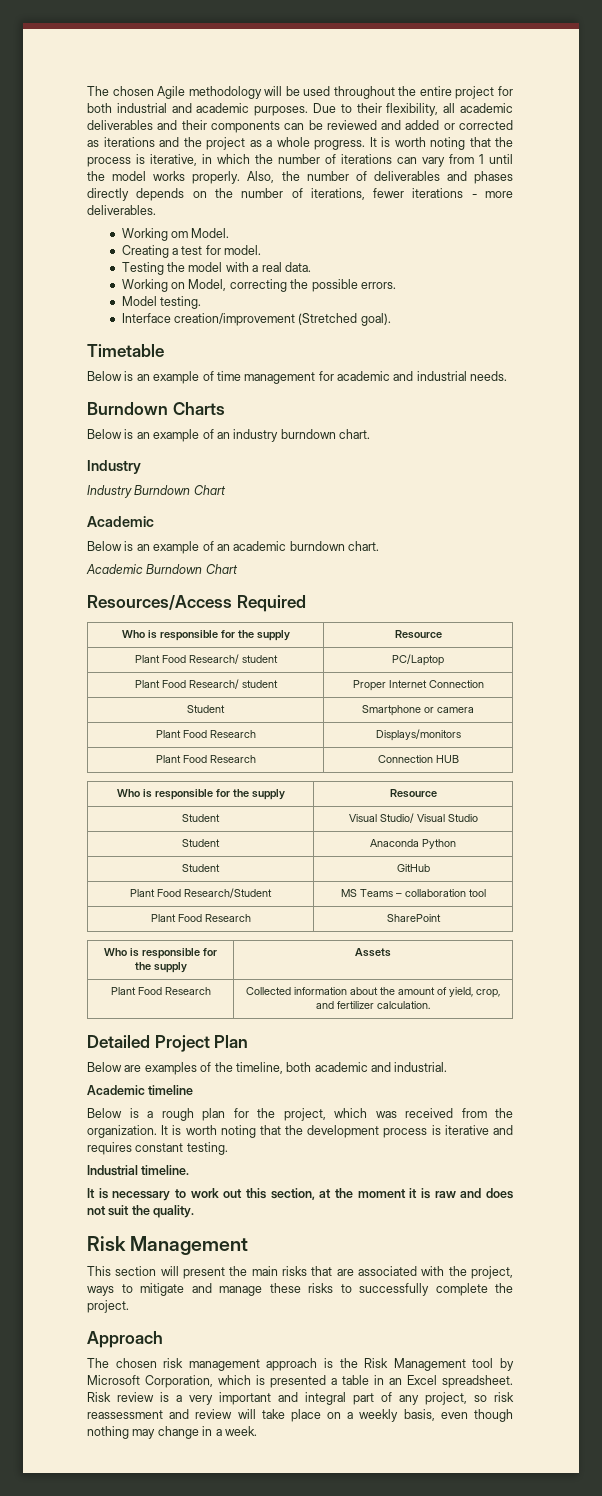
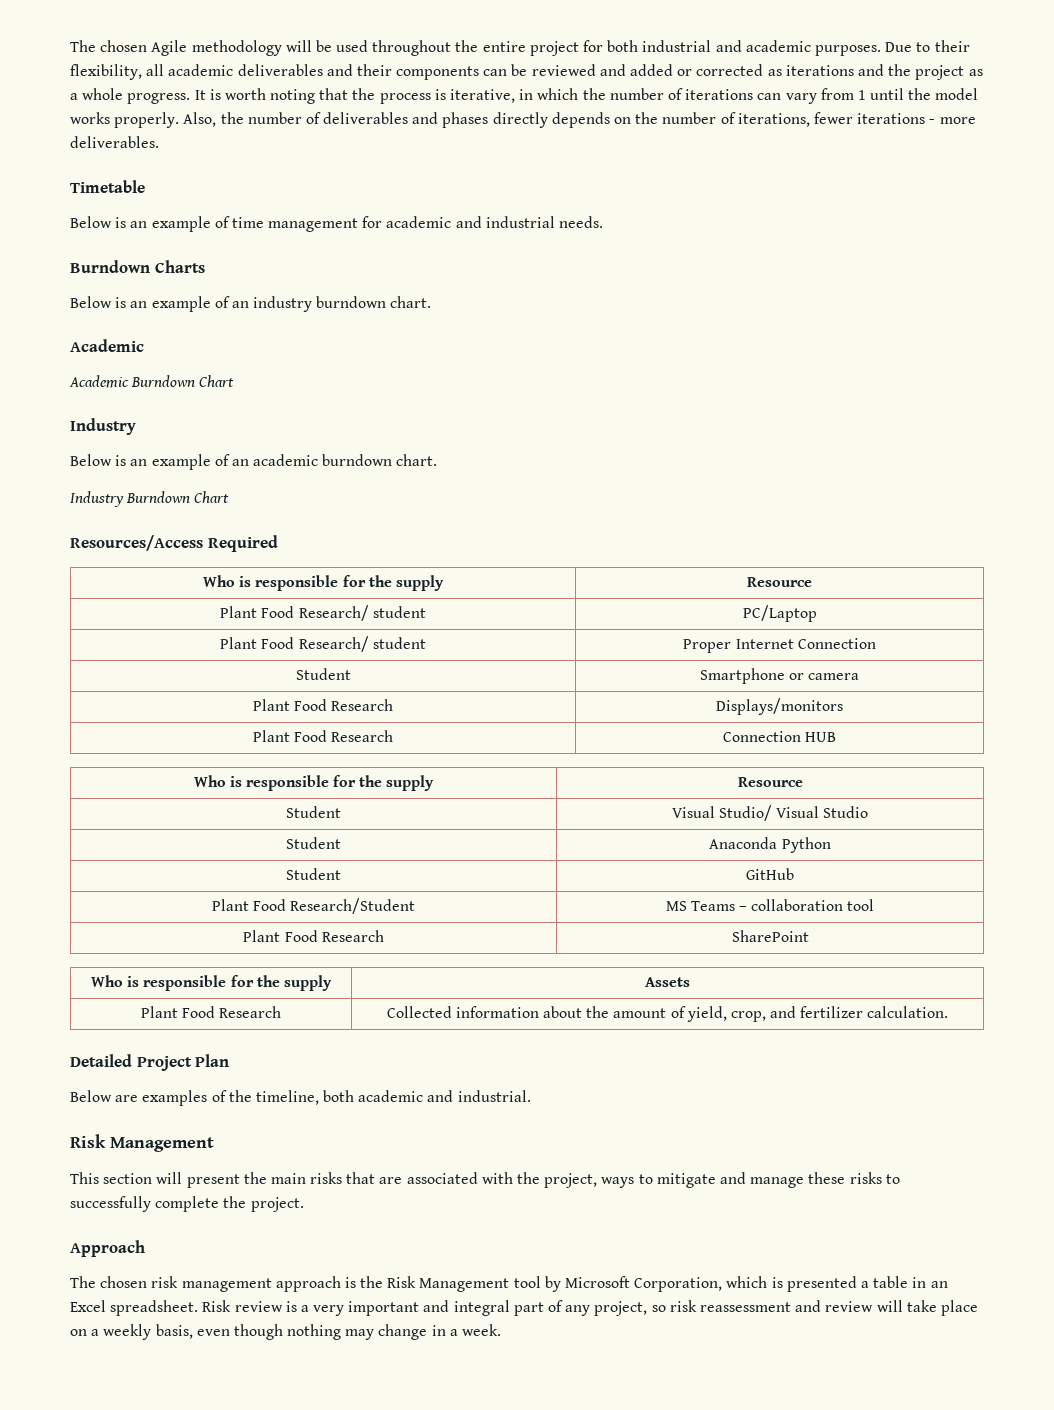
[121,228,230,241] [121,245,262,258] [121,262,311,275] [121,279,396,292] [121,296,202,309] [121,313,391,326] // Working om Model. // Creating a test for model. // Testing the model with a real data. // Working on Model, correcting the possible errors. // Model testing. // Interface creation/improvement (Stretched goal). -> (159, 142) none
[87,460,141,474] [87,485,226,498] [87,516,154,527] Industry // Industry Burndown Chart // Academic -> [70,339,144,352] [69,375,235,388] [70,418,136,435] Academic // Academic Burndown Chart // Industry
[86,564,143,574] Academic -> [70,491,124,507] Industry
[87,1085,194,1095] [87,1108,513,1121] [87,1125,513,1138] [87,1142,228,1155] [87,1165,190,1176] [87,1188,514,1201] [87,1205,195,1218] // Academic timeline // Below is a rough plan for the project, which was received from the organization. It is worth noting that the development process is iterative and requires constant testing. // Industrial timeline. // It is necessary to work out this section, at the moment it is raw and does not suit the quality. -> (531, 1096) none

